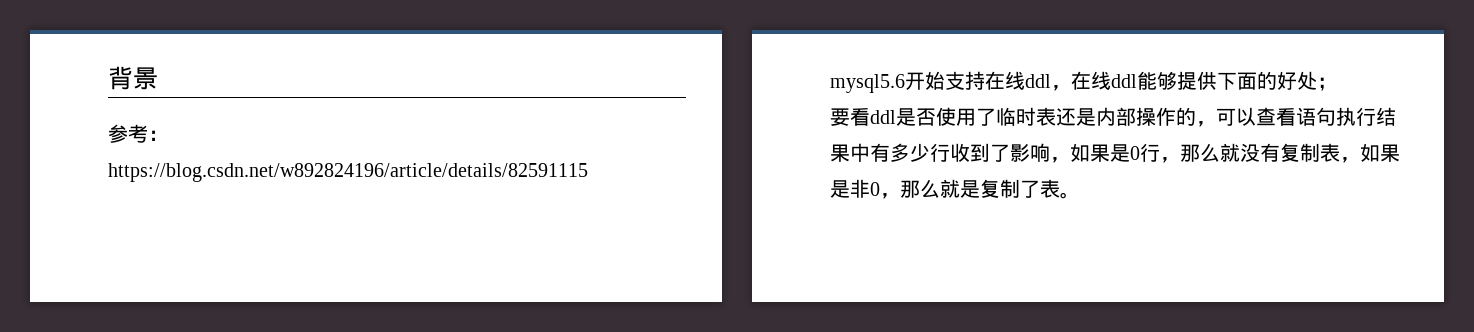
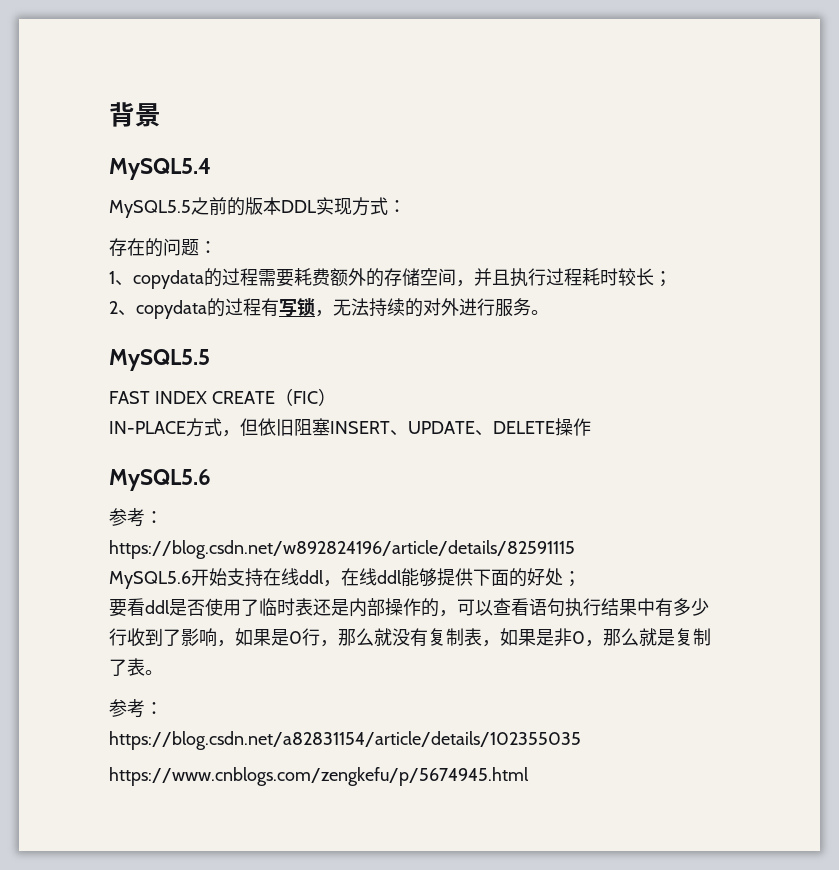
(158, 78) none -> [109,158,211,180] [109,197,406,218] [109,238,217,257] [109,268,672,289] [109,298,549,319] [109,349,210,371] [109,388,336,406] [109,418,591,437] [109,469,211,491] // MySQL5.4 // MySQL5.5之前的版本DDL实现方式： // 存在的问题： // 1、copydata的过程需要耗费额外的存储空间，并且执行过程耗时较长； // 2、copydata的过程有写锁，无法持续的对外进行服务。 // MySQL5.5 // FAST INDEX CREATE（FIC） // IN-PLACE方式，但依旧阻塞INSERT、UPDATE、DELETE操作 // MySQL5.6
[830,74,905,93] mysql5.6 -> [109,571,191,589] MySQL5.6
(1080, 195) none -> [109,699,163,718] [109,731,581,750] [109,767,529,786] // 参考： // https://blog.csdn.net/a82831154/article/details/102355035 // https://www.cnblogs.com/zengkefu/p/5674945.html

